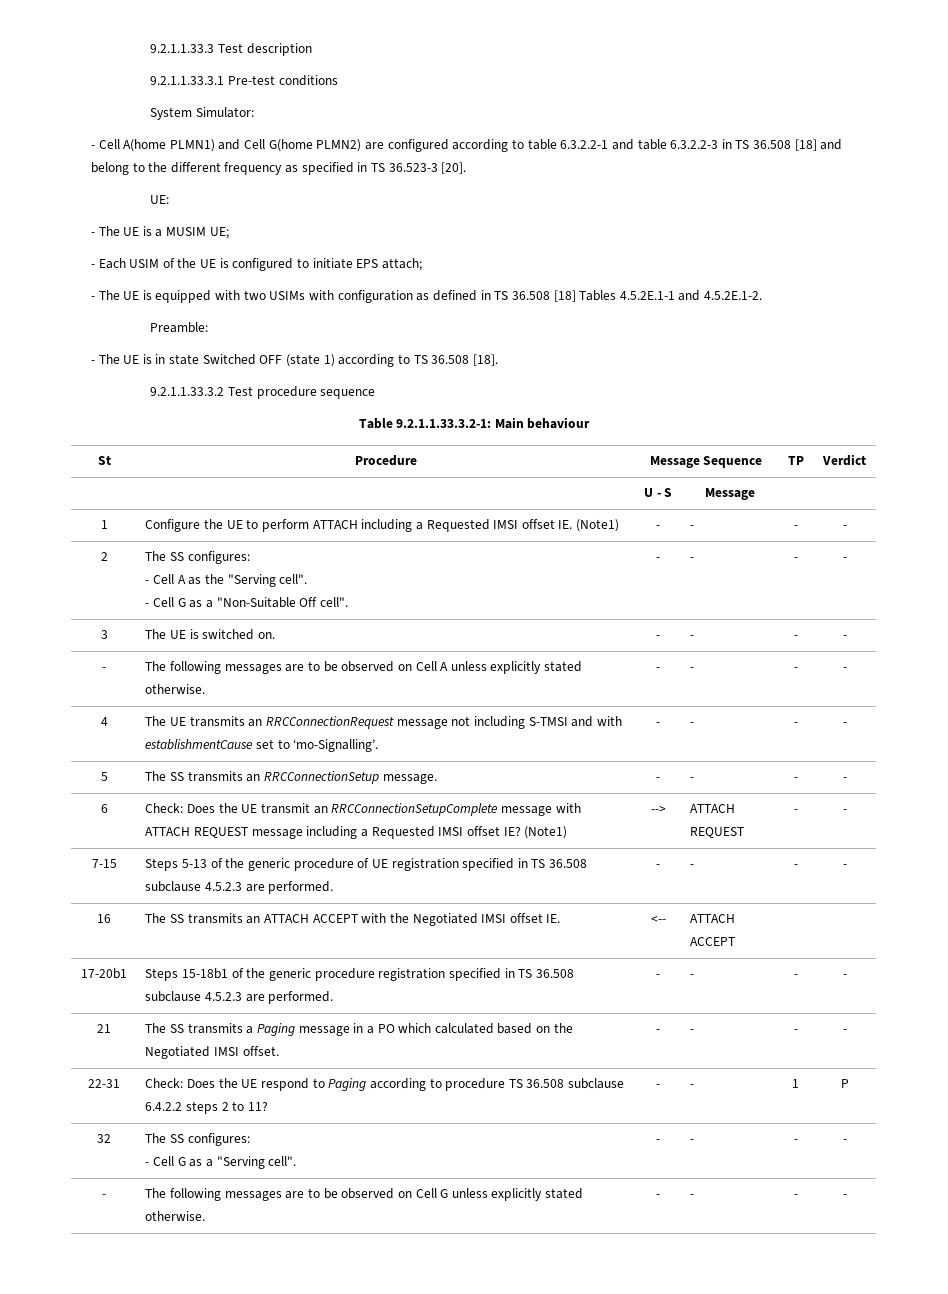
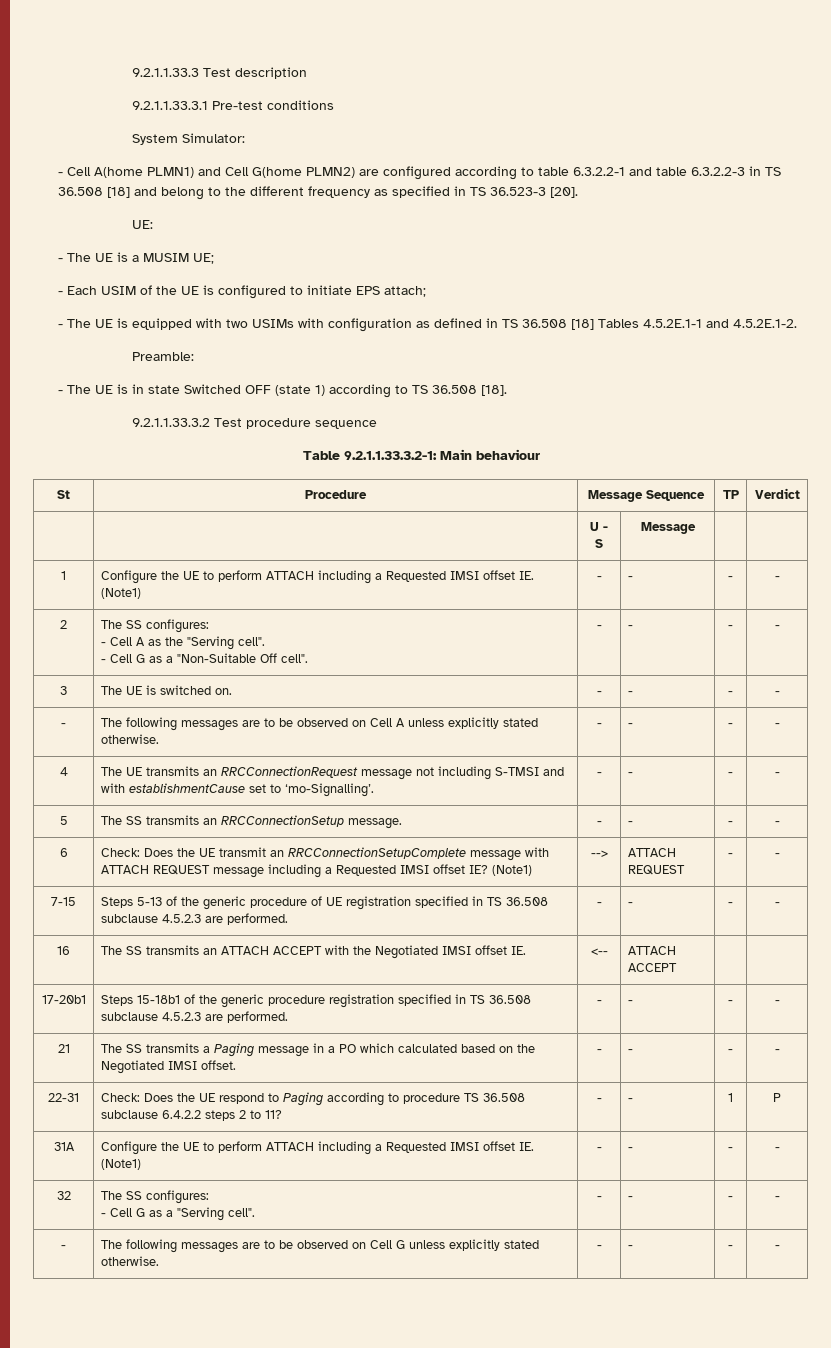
(849, 1083) none -> [53,1142,75,1151] [100,1141,534,1155] [100,1159,141,1170] [596,1147,602,1151] [627,1147,633,1151] [728,1147,733,1151] [774,1147,780,1151] // 31A | Configure the UE to perform ATTACH including a Requested IMSI offset IE. (Note1) | - | - | - | -

